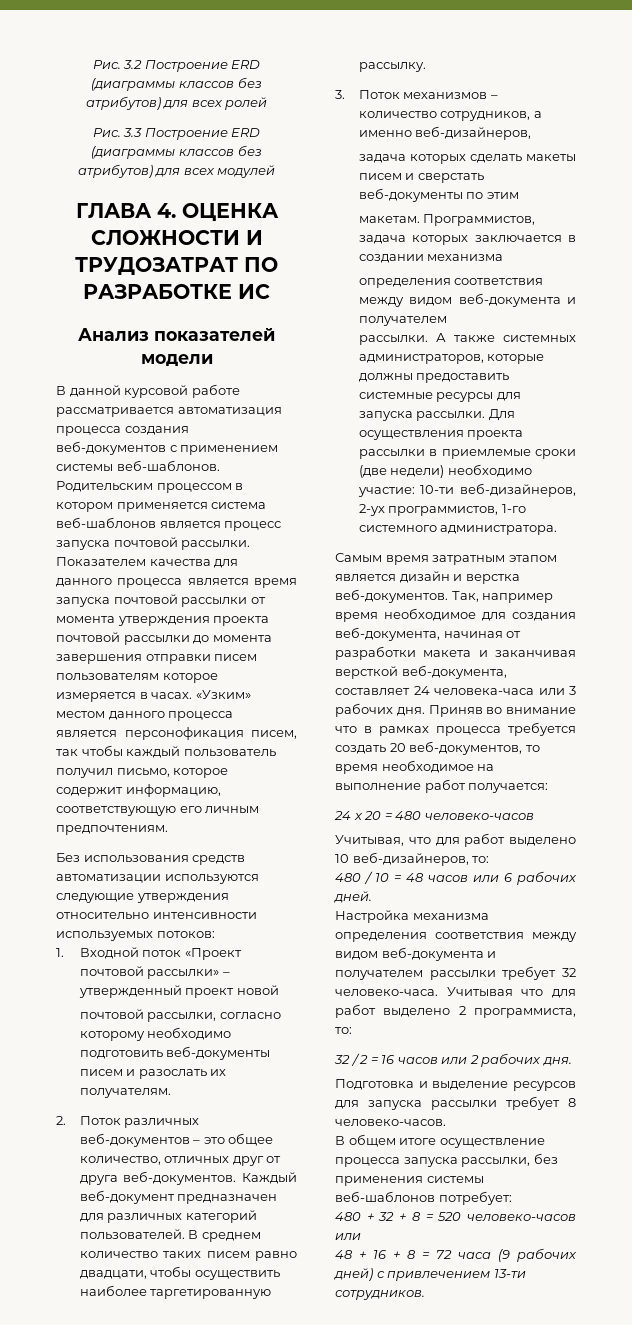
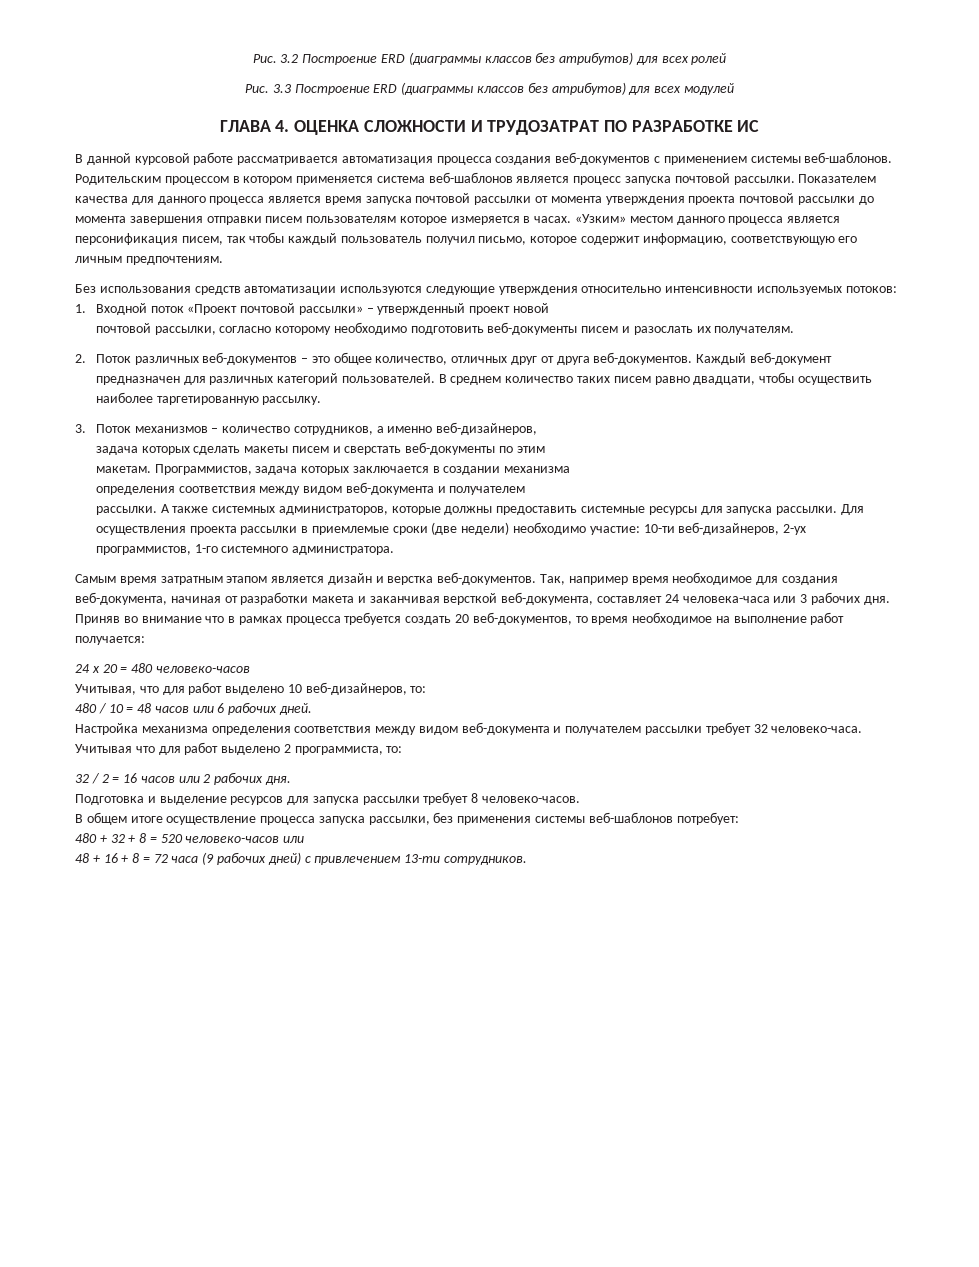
[78,328,275,341] [140,354,213,367] // Анализ показателей модели -> (760, 126) none
[124,727,244,740] персонофикация -> [75,233,178,245] персонификация

